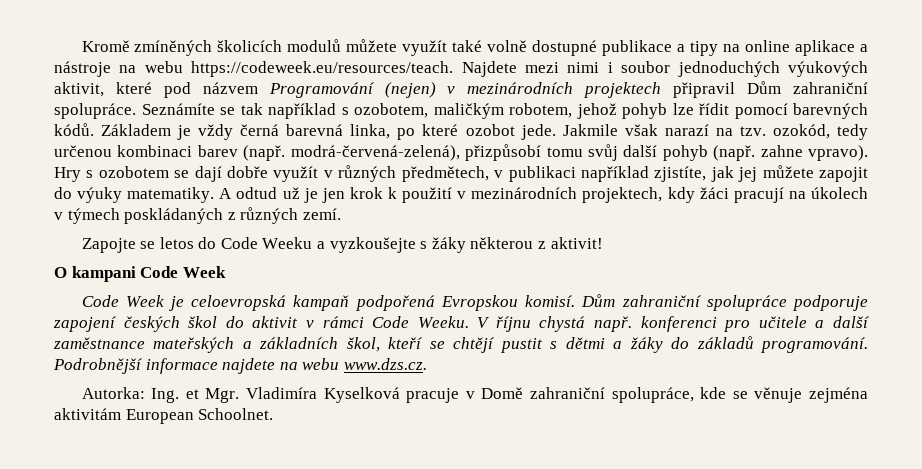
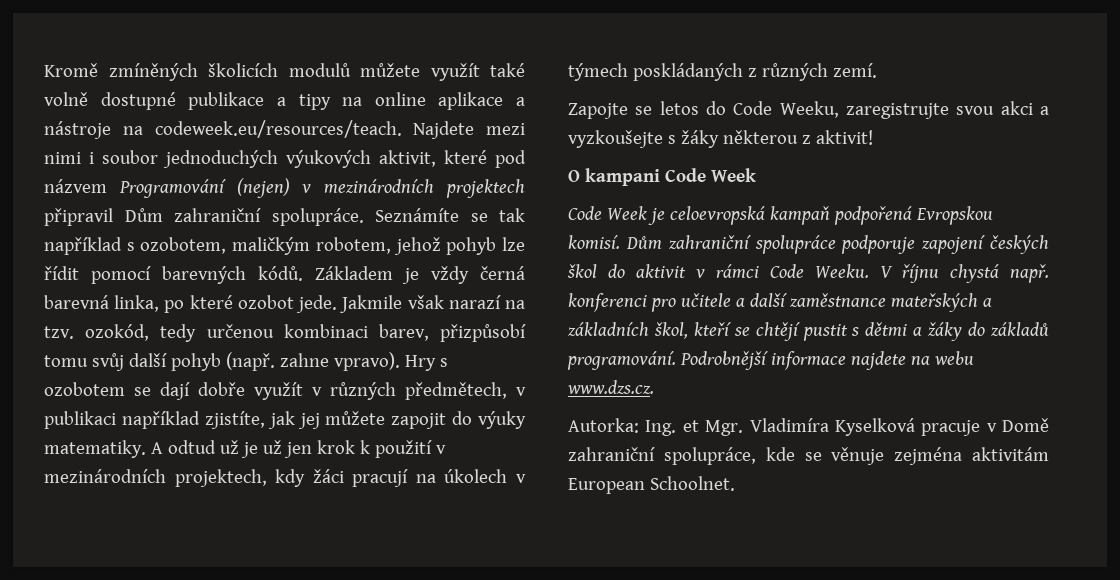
[144,61,454,77] webu https://codeweek.eu/resources/teach. -> [154,120,402,138] codeweek.eu/resources/teach.
[197,145,460,161] barev (např. modrá-červená-zelená), -> [378,324,429,341] barev,
(318, 195) none -> [262,440,282,454] už
[262,237,313,249] Weeku -> [779,101,1033,119] Weeku, zaregistrujte svou akci

